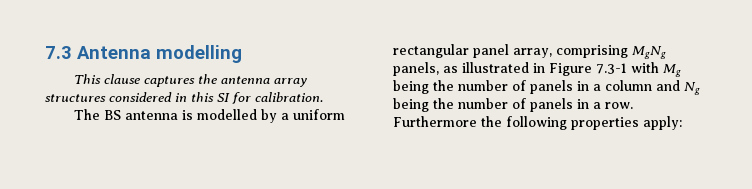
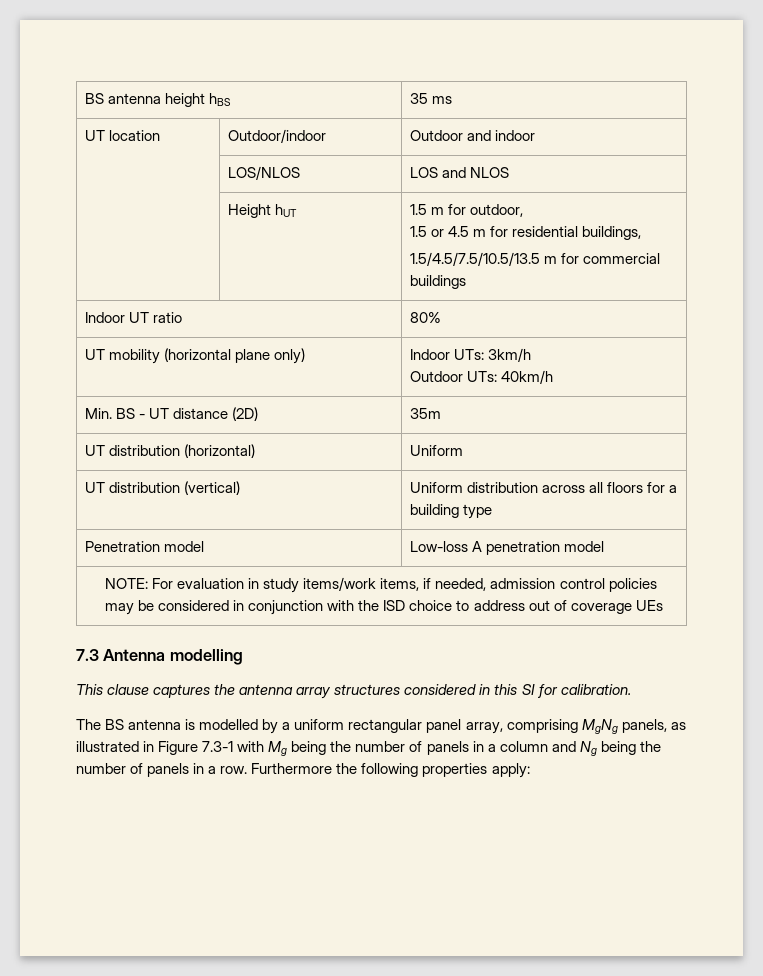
(45, 52) none -> [85,93,232,107] [410,93,453,104] [85,130,161,141] [228,129,327,143] [410,130,536,141] [228,166,301,180] [410,167,510,178] [228,204,298,218] [410,204,524,217] [410,226,642,240] [410,252,661,266] [410,275,467,289] [85,312,183,323] [410,312,442,323] [85,348,306,364] [410,348,532,362] [410,370,554,384] [85,407,259,421] [410,408,442,419] [85,444,256,458] [410,445,464,456] [85,481,241,495] [410,482,678,493] [410,504,493,519] [85,541,205,552] [410,541,605,555] [105,577,657,593] [105,600,663,615] BS antenna height hBS | 35 ms // UT location | Outdoor/indoor | Outdoor and indoor // | LOS/NLOS | LOS and NLOS // | Height hUT | 1.5 m for outdoor, // 1.5 or 4.5 m for residential buildings, // 1.5/4.5/7.5/10.5/13.5 m for commercial buildings // Indoor UT ratio | 80% // UT mobility (horizontal plane only) | Indoor UTs: 3km/h // Outdoor UTs: 40km/h // Min. BS - UT distance (2D) | 35m // UT distribution (horizontal) | Uniform // UT distribution (vertical) | Uniform distribution across all floors for a building type // Penetration model | Low-loss A penetration model // NOTE: For evaluation in study items/work items, if needed, admission control policies may be considered in conjunction with the ISD choice to address out of coverage UEs //

